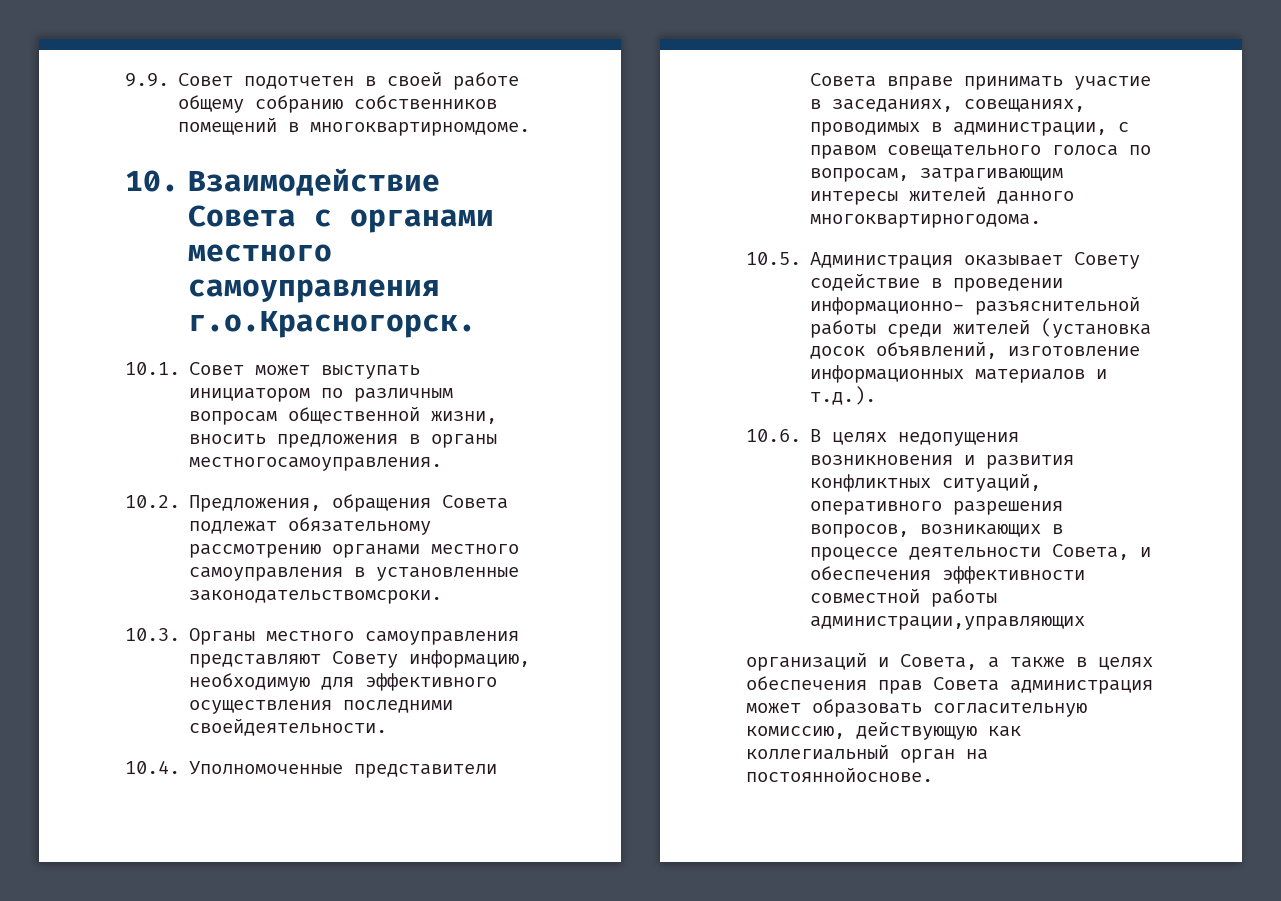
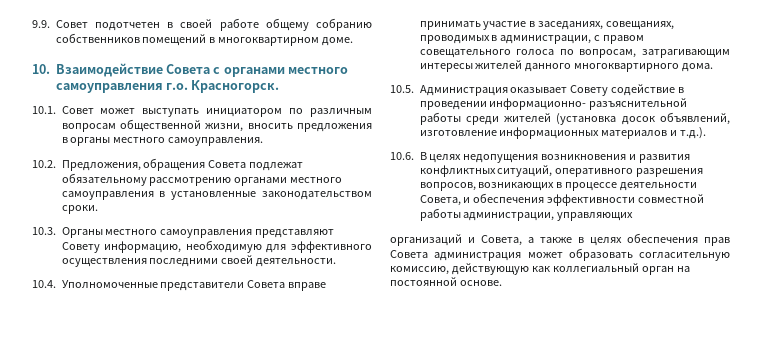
[310,122,531,136] многоквартирномдоме. -> [218,37,354,46] многоквартирном доме.
[188,311,477,338] г.о.Красногорск. -> [165,80,280,93] г.о. Красногорск.
[189,457,443,471] местногосамоуправления. -> [113,137,264,146] местного самоуправления.
[189,590,443,604] законодательствомсроки. -> [261,191,372,200] [61,205,98,214] законодательством сроки.
[189,718,388,736] своейдеятельности. -> [221,255,337,267] своей деятельности.
[810,214,1042,228] многоквартирногодома. -> [574,63,714,72] многоквартирного дома.
[810,616,1086,630] администрации,управляющих -> [463,212,634,221] администрации, управляющих
[746,767,933,782] постояннойоснове. -> [390,277,502,286] постоянной основе.

